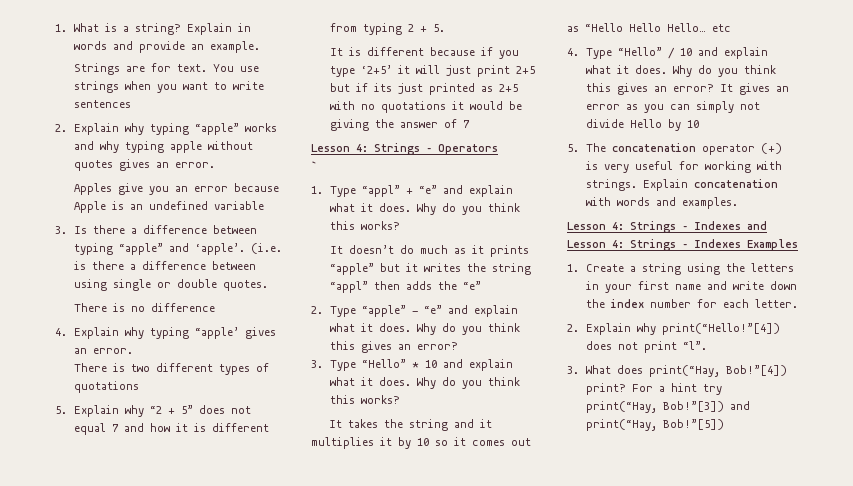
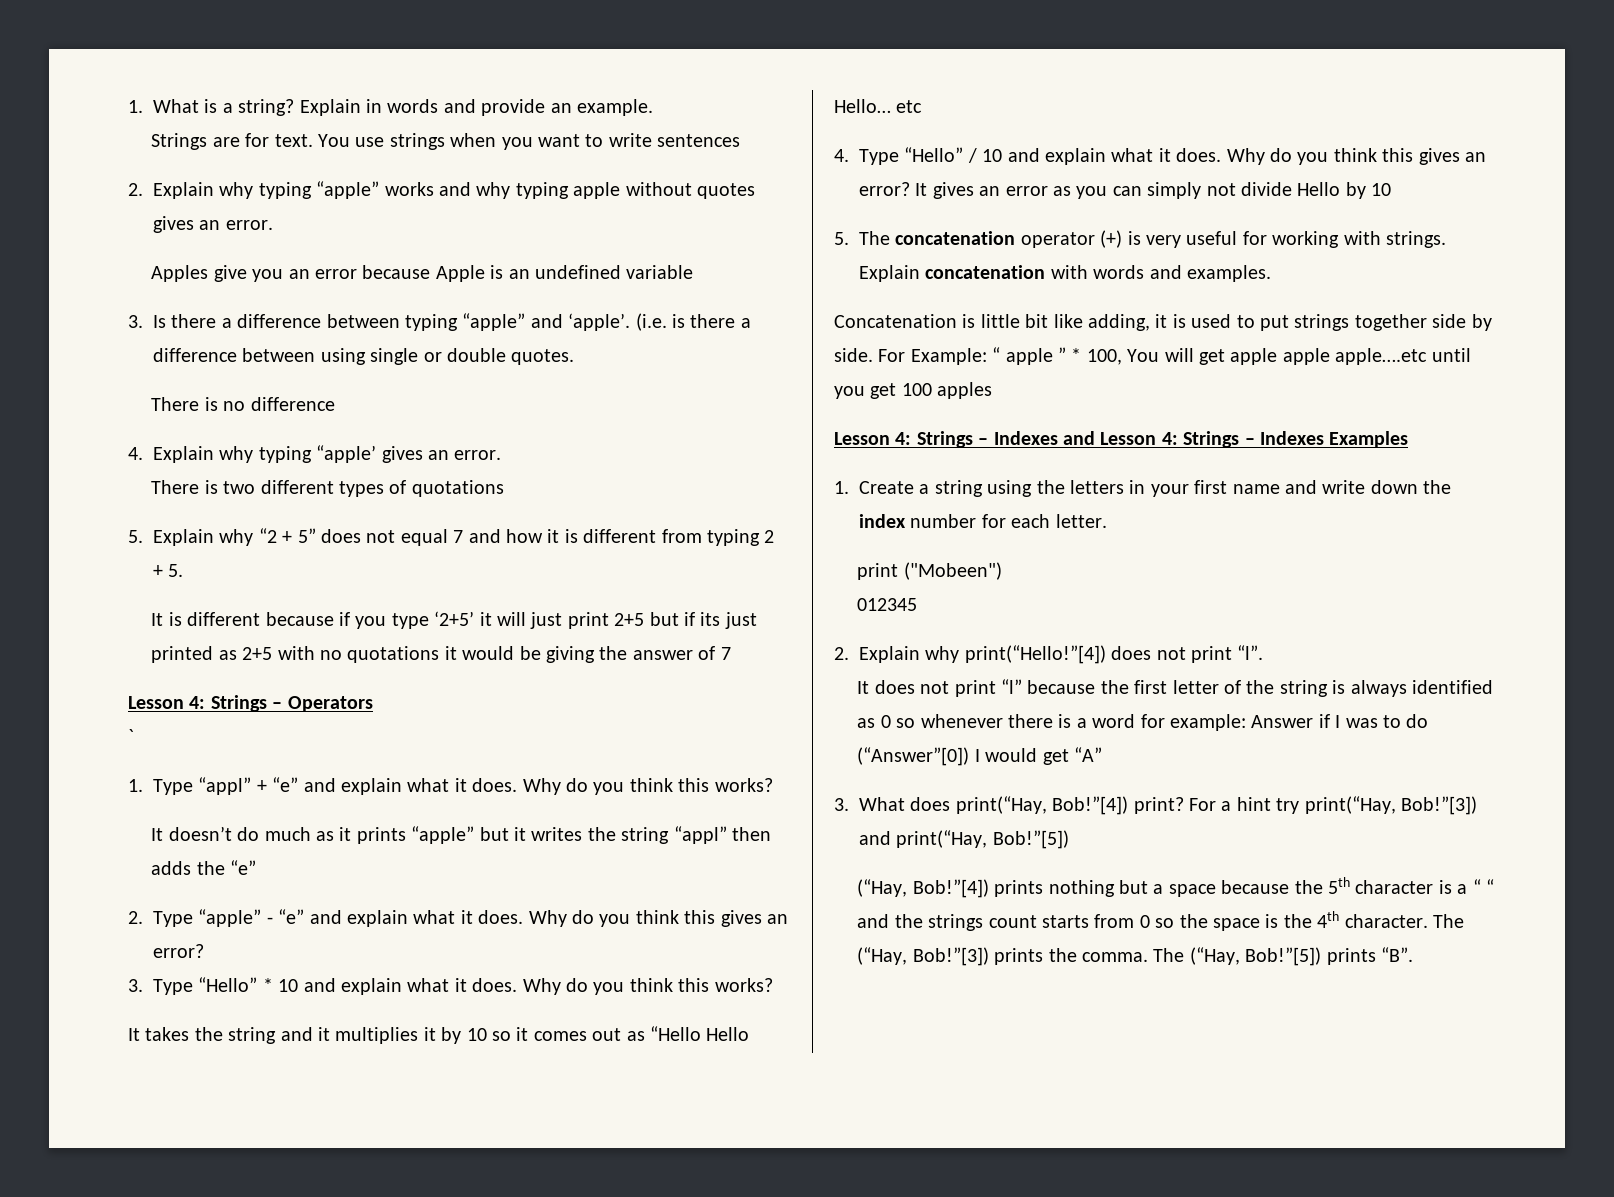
(738, 203) none -> [834,314,1492,331] [834,347,1471,365] [834,382,993,399] // Concatenation is little bit like adding, it is used to put strings together side by side. For Example: “ apple ” * 100, You will get apple apple apple….etc until you get 100 apples
(798, 303) none -> [857,562,1002,580] [857,598,918,611] // print ("Mobeen") // 012345
(707, 345) none -> [857,679,1493,697] [857,714,1429,731] [857,747,1102,766] // It does not print “l” because the first letter of the string is always identified as 0 so whenever there is a word for example: Answer if I was to do (“Answer”[0]) I would get “A”
(724, 424) none -> [857,877,1494,898] [857,911,1464,931] [857,947,1413,966] // (“Hay, Bob!”[4]) prints nothing but a space because the 5th character is a “ “ and the strings count starts from 0 so the space is the 4th character. The (“Hay, Bob!”[3]) prints the comma. The (“Hay, Bob!”[5]) prints “B”.

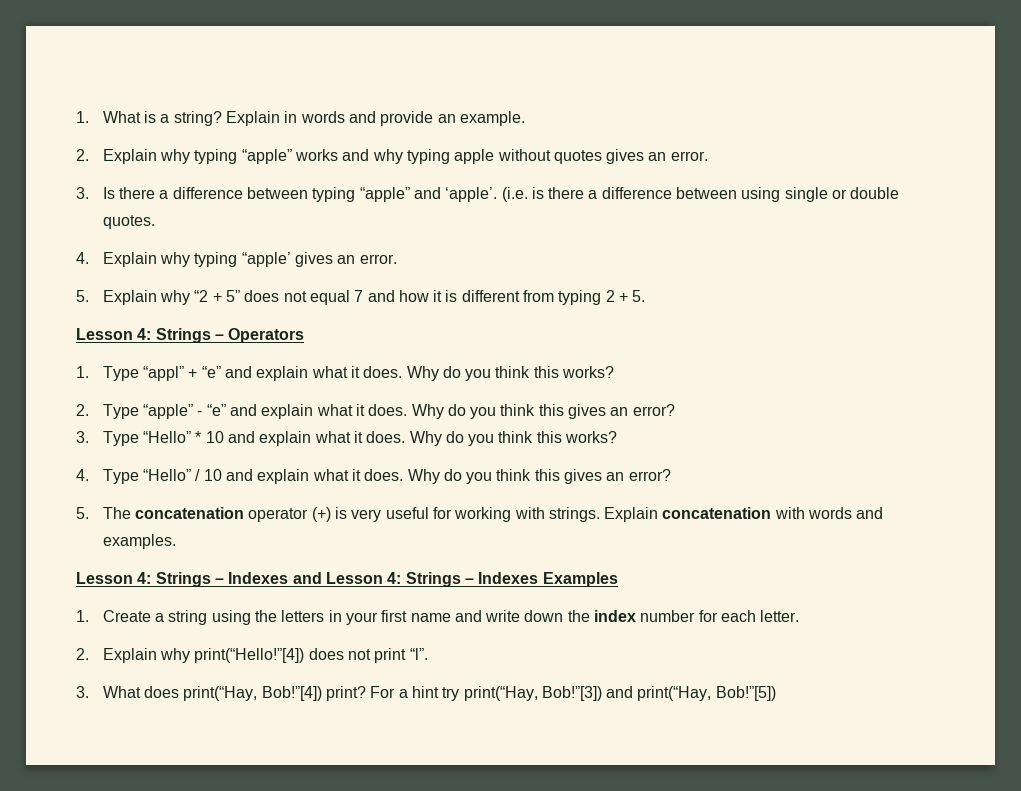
[151,133,741,150] // Strings are for text. You use strings when you want to write sentences -> (525, 118) none
[151,265,694,282] // Apples give you an error because Apple is an undefined variable -> (708, 156) none
[151,397,335,411] // There is no difference -> (155, 222) none
[151,480,504,497] // There is two different types of quotations -> (397, 259) none
[151,611,757,629] [151,646,731,663] // It is different because if you type ‘2+5’ it will just print 2+5 but if its just printed as 2+5 with no quotations it would be giving the answer of 7 -> (646, 296) none
[128,729,134,743] // ` -> (305, 335) none
[151,826,771,844] [151,860,257,875] // It doesn’t do much as it prints “apple” but it writes the string “appl” then adds the “e” -> (615, 372) none
[128,1026,750,1044] [834,99,923,113] // It takes the string and it multiplies it by 10 so it comes out as “Hello Hello Hello… etc -> (618, 437) none
[915,182,1392,199] It gives an error as you can simply not divide Hello by 10 -> (671, 475) none
[834,314,1492,331] [834,347,1471,365] [834,382,993,399] // Concatenation is little bit like adding, it is used to put strings together side by side. For Example: “ apple ” * 100, You will get apple apple apple….etc until you get 100 apples -> (176, 541) none
[857,562,1002,580] [857,598,918,611] // print ("Mobeen") // 012345 -> (800, 616) none
[857,679,1493,697] [857,714,1429,731] [857,747,1102,766] // It does not print “l” because the first letter of the string is always identified as 0 so whenever there is a word for example: Answer if I was to do (“Answer”[0]) I would get “A” -> (428, 654) none
[857,877,1494,898] [857,911,1464,931] [857,947,1413,966] // (“Hay, Bob!”[4]) prints nothing but a space because the 5th character is a “ “ and the strings count starts from 0 so the space is the 4th character. The (“Hay, Bob!”[3]) prints the comma. The (“Hay, Bob!”[5]) prints “B”. -> (776, 693) none

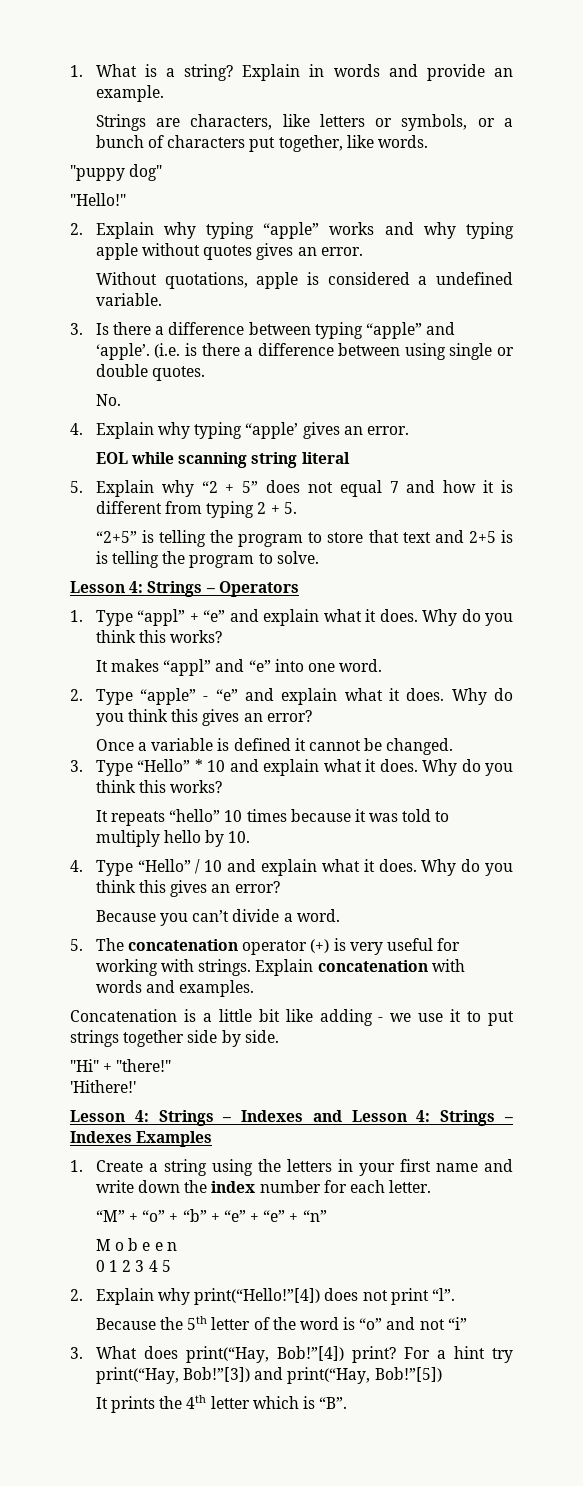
(525, 118) none -> [95,114,513,131] [95,135,428,152] [70,164,163,181] [70,193,126,206] // Strings are characters, like letters or symbols, or a bunch of characters put together, like words. // "puppy dog" // "Hello!"
(708, 156) none -> [95,272,513,289] [95,293,162,306] // Without quotations, apple is considered a undefined variable.
(155, 222) none -> [95,394,121,406] // No.
(397, 259) none -> [95,452,350,468] // EOL while scanning string literal
(646, 296) none -> [95,530,514,547] [95,551,319,568] // “2+5” is telling the program to store that text and 2+5 is is telling the program to solve.
(615, 372) none -> [95,659,383,676] // It makes “appl” and “e” into one word.
(675, 410) none -> [95,738,454,755] // Once a variable is defined it cannot be changed.
(618, 437) none -> [95,809,450,826] [95,830,251,847] // It repeats “hello” 10 times because it was told to multiply hello by 10.
(671, 475) none -> [95,909,340,926] // Because you can’t divide a word.
(176, 541) none -> [70,1009,514,1026] [70,1030,279,1047] [70,1059,172,1072] [70,1080,136,1093] // Concatenation is a little bit like adding - we use it to put strings together side by side. // "Hi" + "there!" // 'Hithere!'
(800, 616) none -> [95,1209,327,1222] [95,1238,177,1251] [95,1260,171,1272] // “M” + “o” + “b” + “e” + “e” + “n” // M o b e e n // 0 1 2 3 4 5
(428, 654) none -> [95,1316,467,1330] // Because the 5th letter of the word is “o” and not “i”
(776, 693) none -> [95,1395,348,1413] // It prints the 4th letter which is “B”.

